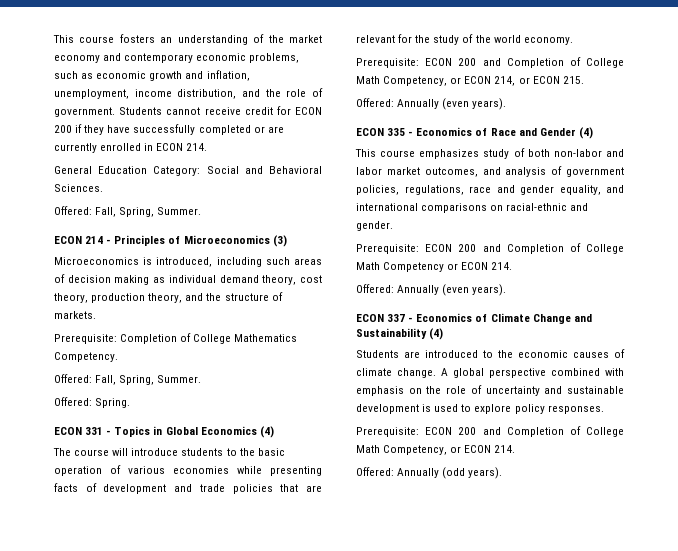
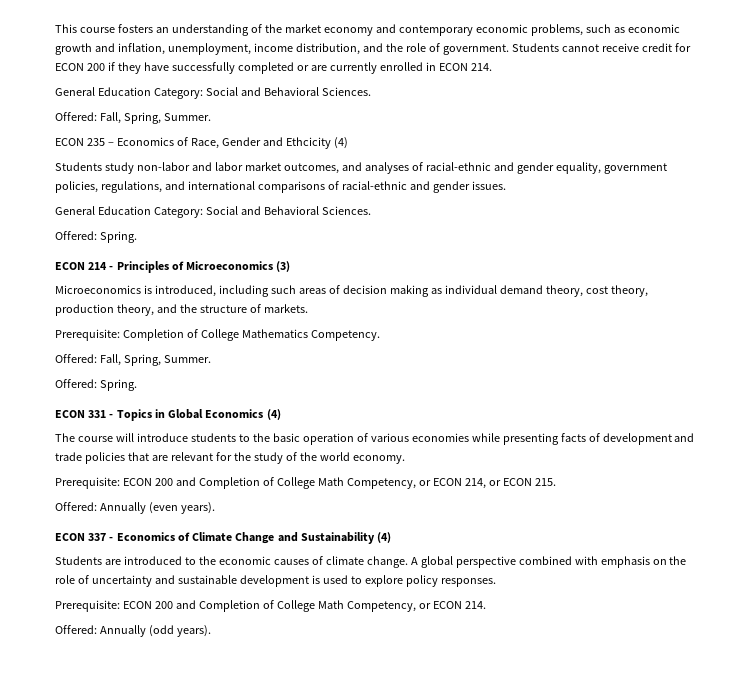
(202, 211) none -> [55,137,348,149] [55,162,667,174] [55,181,506,193] [55,206,371,218] [55,231,137,243] // ECON 235 – Economics of Race, Gender and Ethcicity (4) // Students study non-labor and labor market outcomes, and analyses of racial-ethnic and gender equality, government policies, regulations, and international comparisons of racial-ethnic and gender issues. // General Education Category: Social and Behavioral Sciences. // Offered: Spring.
[356,127,593,139] [355,148,624,159] [356,166,624,177] [356,185,624,195] [356,203,589,213] [356,221,393,231] [356,243,624,254] [356,262,513,272] [356,284,507,296] // ECON 335 - Economics of Race and Gender (4) // This course emphasizes study of both non-labor and labor market outcomes, and analysis of government policies, regulations, race and gender equality, and international comparisons on racial-ethnic and gender. // Prerequisite: ECON 200 and Completion of College Math Competency or ECON 214. // Offered: Annually (even years). -> (215, 508) none

